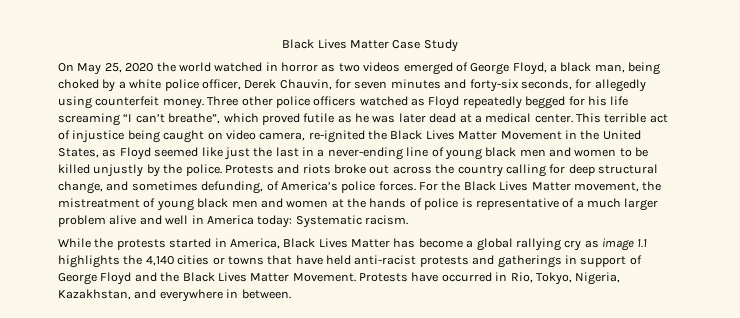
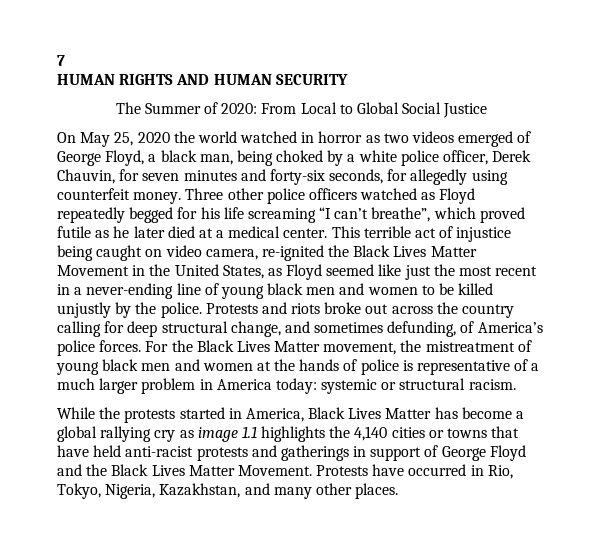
[282,39,458,52] Black Lives Matter Case Study -> [57,55,65,66] [57,74,348,85] [115,102,488,118] 7 // HUMAN RIGHTS AND HUMAN SECURITY // The Summer of 2020: From Local to Global Social Justice
[372,113,457,123] was later dead -> [133,226,195,238] later died
[275,147,299,157] last -> [459,266,538,276] most recent
[109,215,362,228] alive and well in America today: Systematic -> [199,378,466,394] in America today: systemic or structural
[159,289,291,302] everywhere in between. -> [273,483,399,499] many other places.

